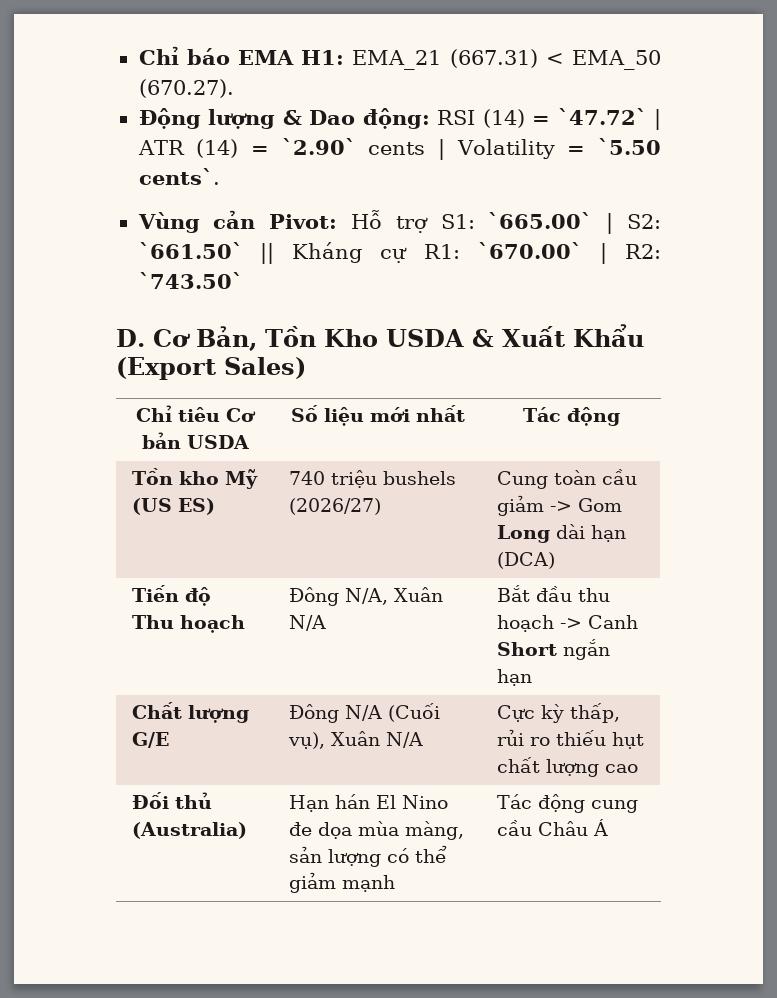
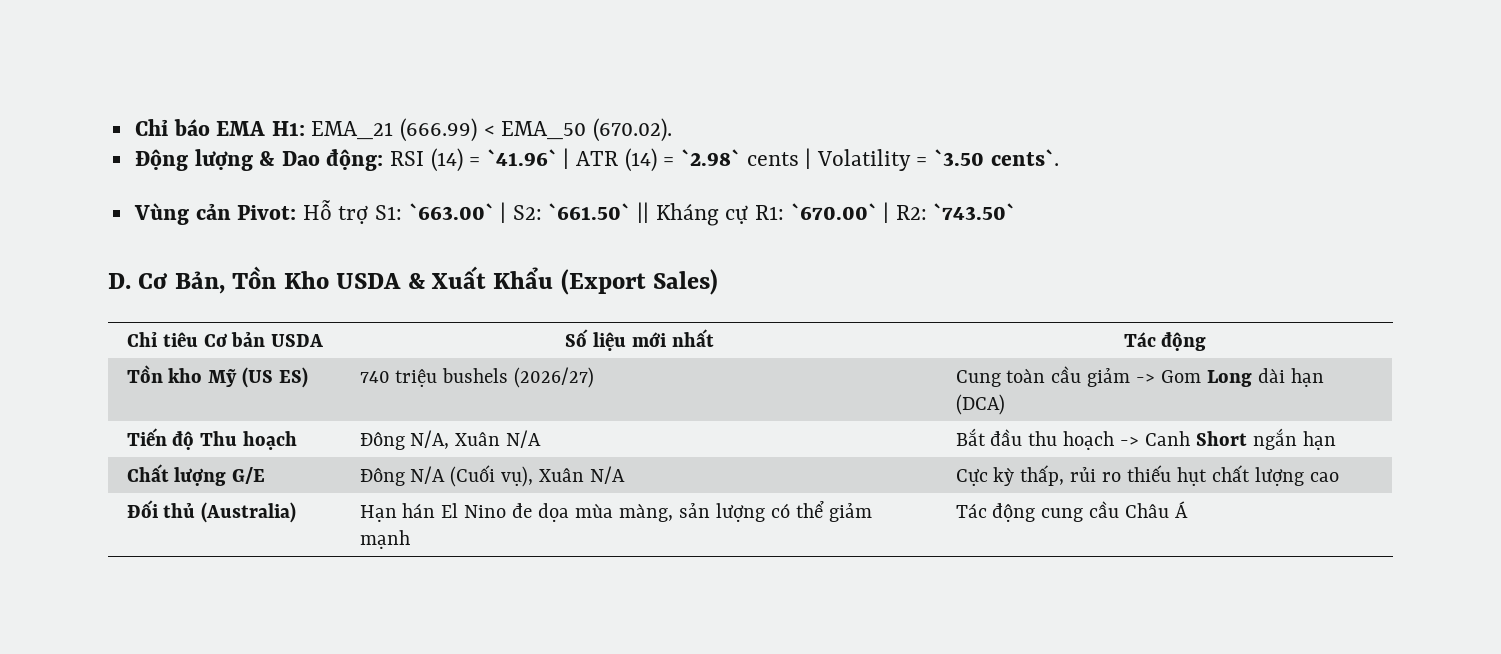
[449,49,538,68] (667.31) -> [400,118,478,142] (666.99)
[138,79,234,98] (670.27). -> [592,118,672,142] (670.02).
[557,108,647,125] `47.72` -> [486,149,557,166] `41.96`
[281,138,356,155] `2.90` -> [680,149,740,166] `2.98`
[598,138,661,155] `5.50 -> [934,149,985,166] `3.50
[488,212,593,229] `665.00` -> [408,203,494,220] `663.00`

